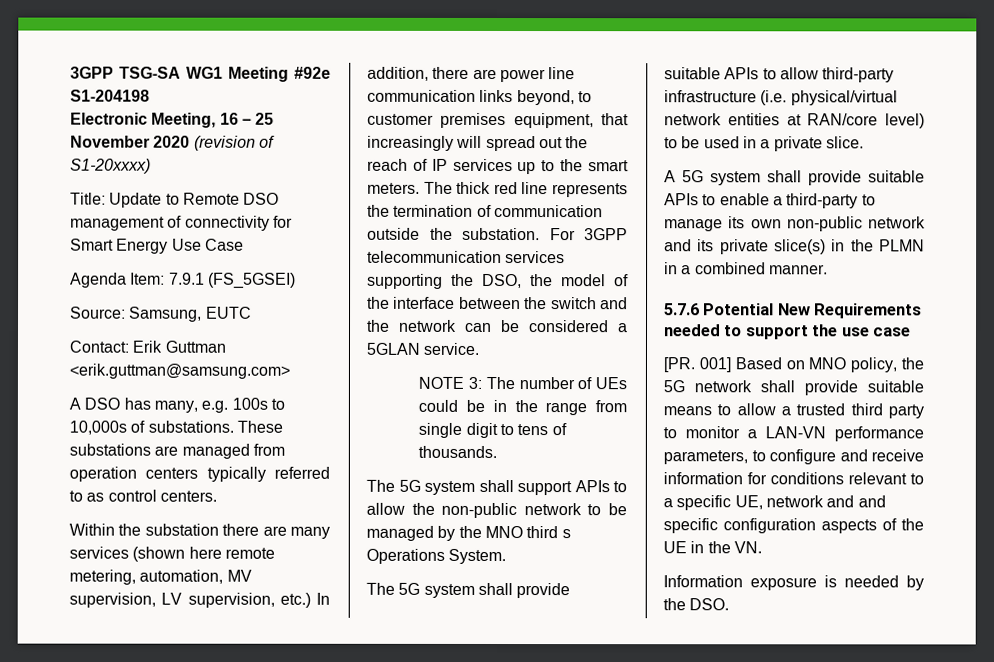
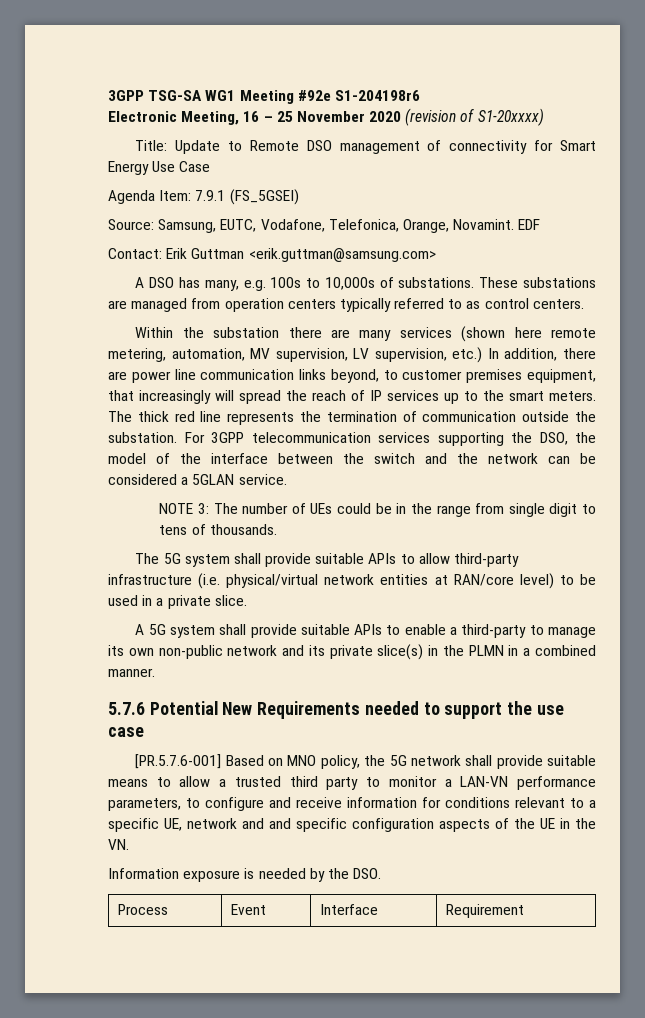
[70,89,150,102] S1-204198 -> [334,90,420,101] S1-204198r6
[205,306,252,319] EUTC -> [220,219,541,233] EUTC, Vodafone, Telefonica, Orange, Novamint. EDF
[538,137,563,149] out -> (281, 397) none
[366,479,627,496] [366,502,627,519] [366,525,571,541] [366,548,507,565] // The 5G system shall support APIs to allow the non-public network to be managed by the MNO third s Operations System. -> (277, 529) none
[663,357,731,373] [PR. 001] -> [135,754,222,769] [PR.5.7.6-001]
(730, 604) none -> [117,904,168,915] [230,904,266,915] [319,904,378,915] [445,904,524,918] // Process | Event | Interface | Requirement

